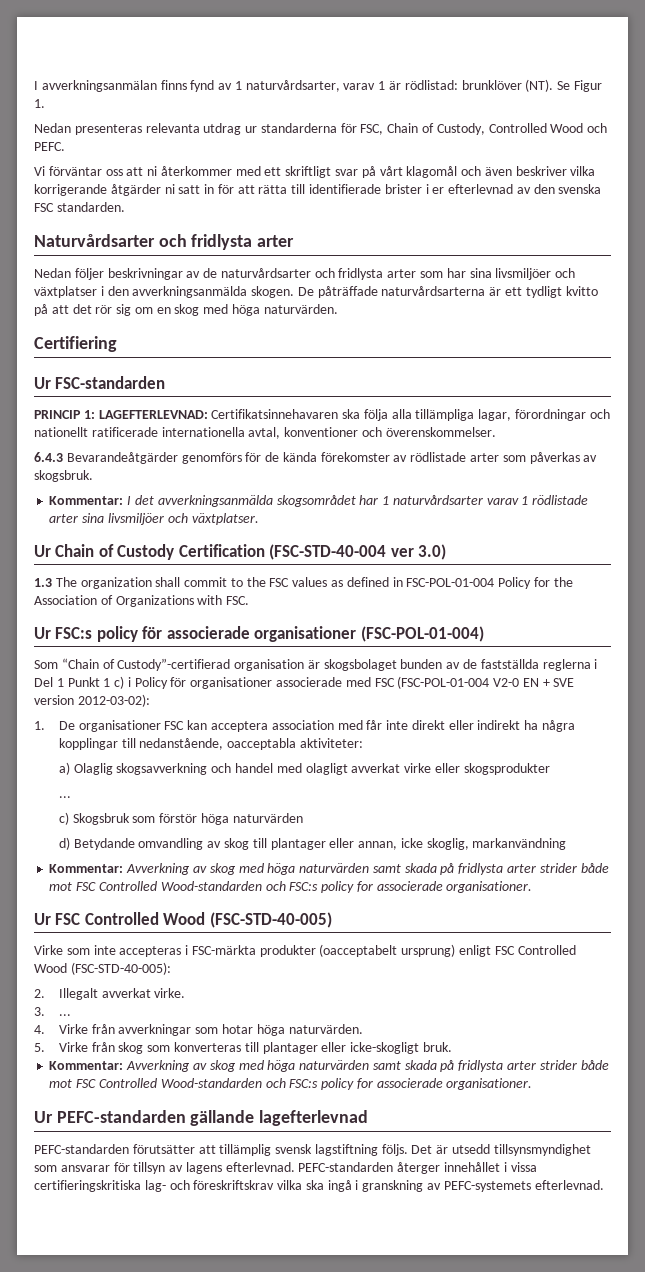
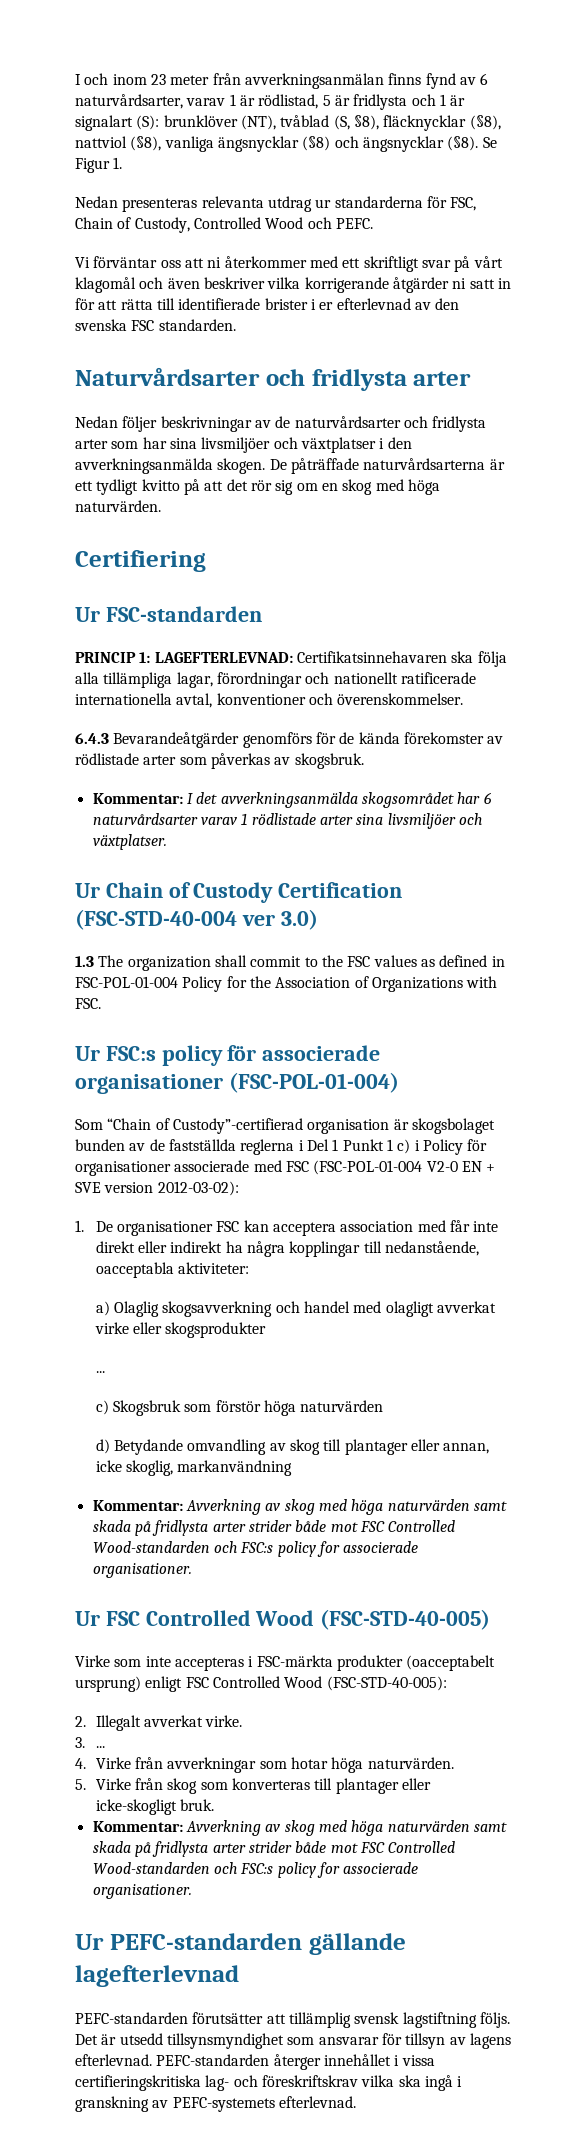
[34,81,38,90] I -> [75,73,241,85] I och inom 23 meter från
[234,81,242,90] 1 -> [480,73,489,85] 6
[404,79,554,92] rödlistad: brunklöver (NT). -> [258,94,466,110] [75,115,501,131] [75,136,479,152] rödlistad, 5 är fridlysta och 1 är signalart (S): brunklöver (NT), tvåblad (S, §8), fläcknycklar (§8), nattviol (§8), vanliga ängsnycklar (§8) och ängsnycklar (§8).
[382,496,390,505] 1 -> [483,792,492,804] 6

